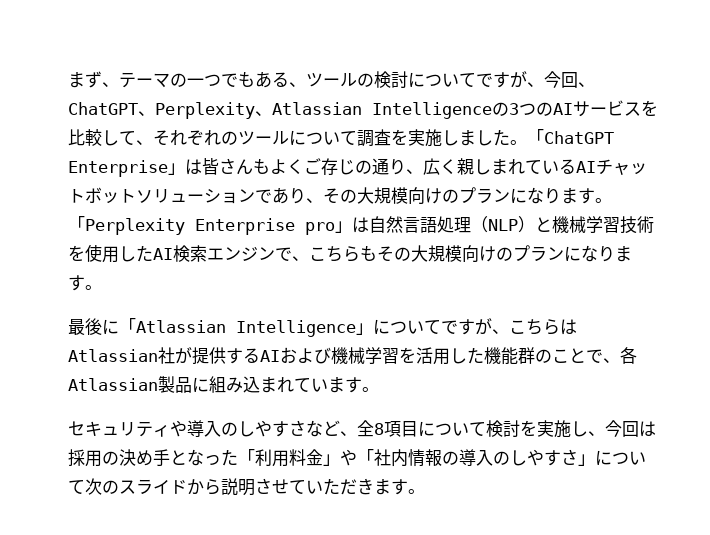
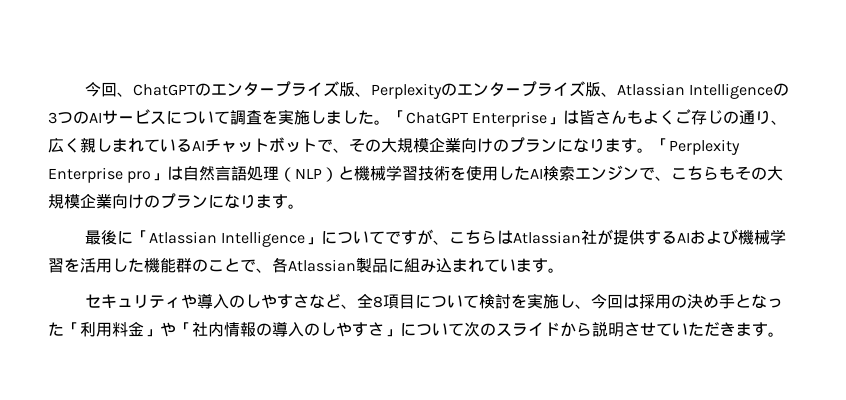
[68,71,595,88] [68,102,255,119] まず、テーマの一つでもある、ツールの検討についてですが、今回、ChatGPT、Perplexity -> [85,81,602,99] 今回、ChatGPTのエンタープライズ版、Perplexityのエンタープライズ版
[641,100,658,116] [68,129,289,146] を比較して、それぞれのツール -> (166, 118) none
[136,187,306,204] ソリューションであり -> [317,139,333,152] で
(408, 195) none -> [429,137,461,153] 企業
(462, 253) none -> [80,193,112,209] 企業

